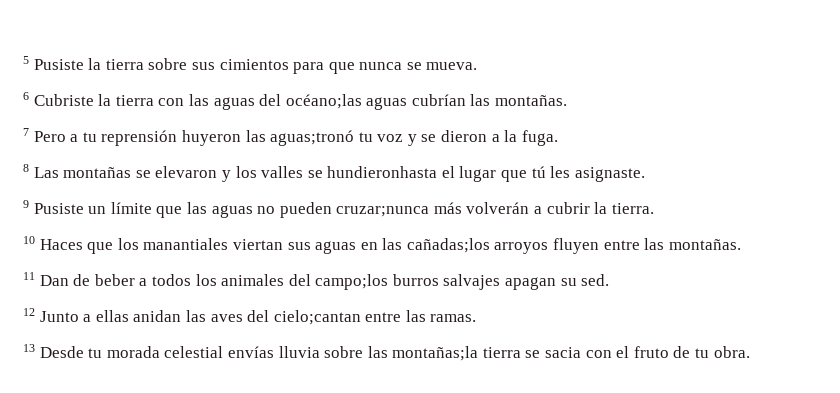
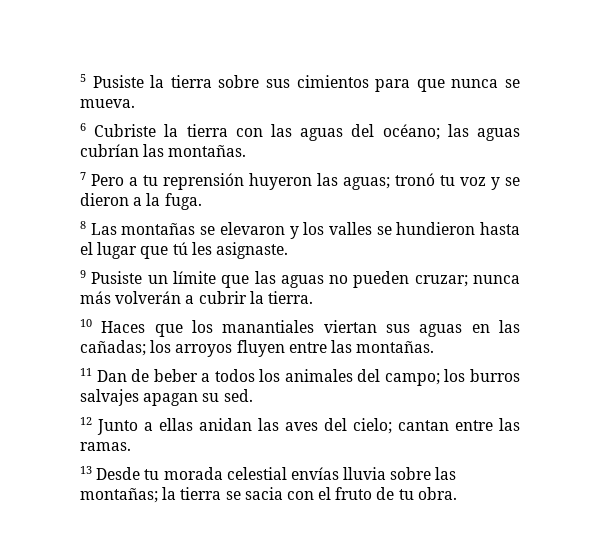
[285,94,362,109] océano;las -> [382,124,469,140] océano; las
[270,130,355,146] aguas;tronó -> [343,173,435,190] aguas; tronó
[327,166,438,178] hundieronhasta -> [396,222,520,235] hundieron hasta
[336,206,430,217] cruzar;nunca -> [414,275,520,287] cruzar; nunca
[406,238,490,253] cañadas;los -> [80,340,172,356] cañadas; los
[315,274,389,290] campo;los -> [384,369,466,386] campo; los
[273,310,361,325] cielo;cantan -> [353,418,449,434] cielo; cantan
[392,346,479,361] montañas;la -> [80,487,177,503] montañas; la

